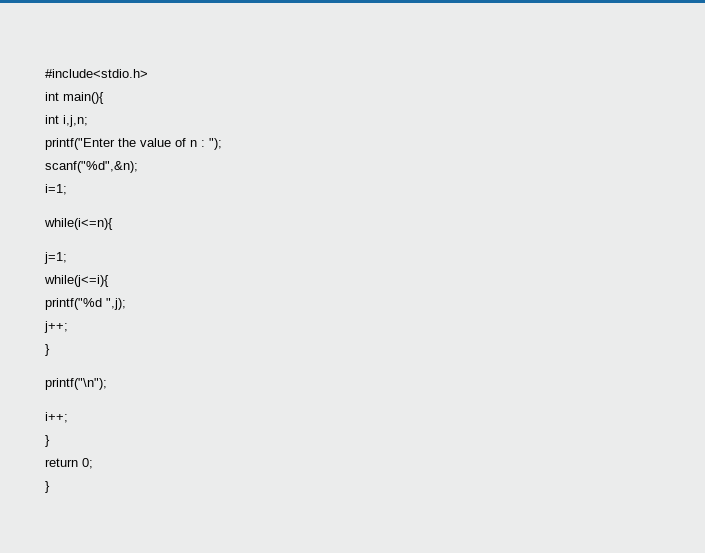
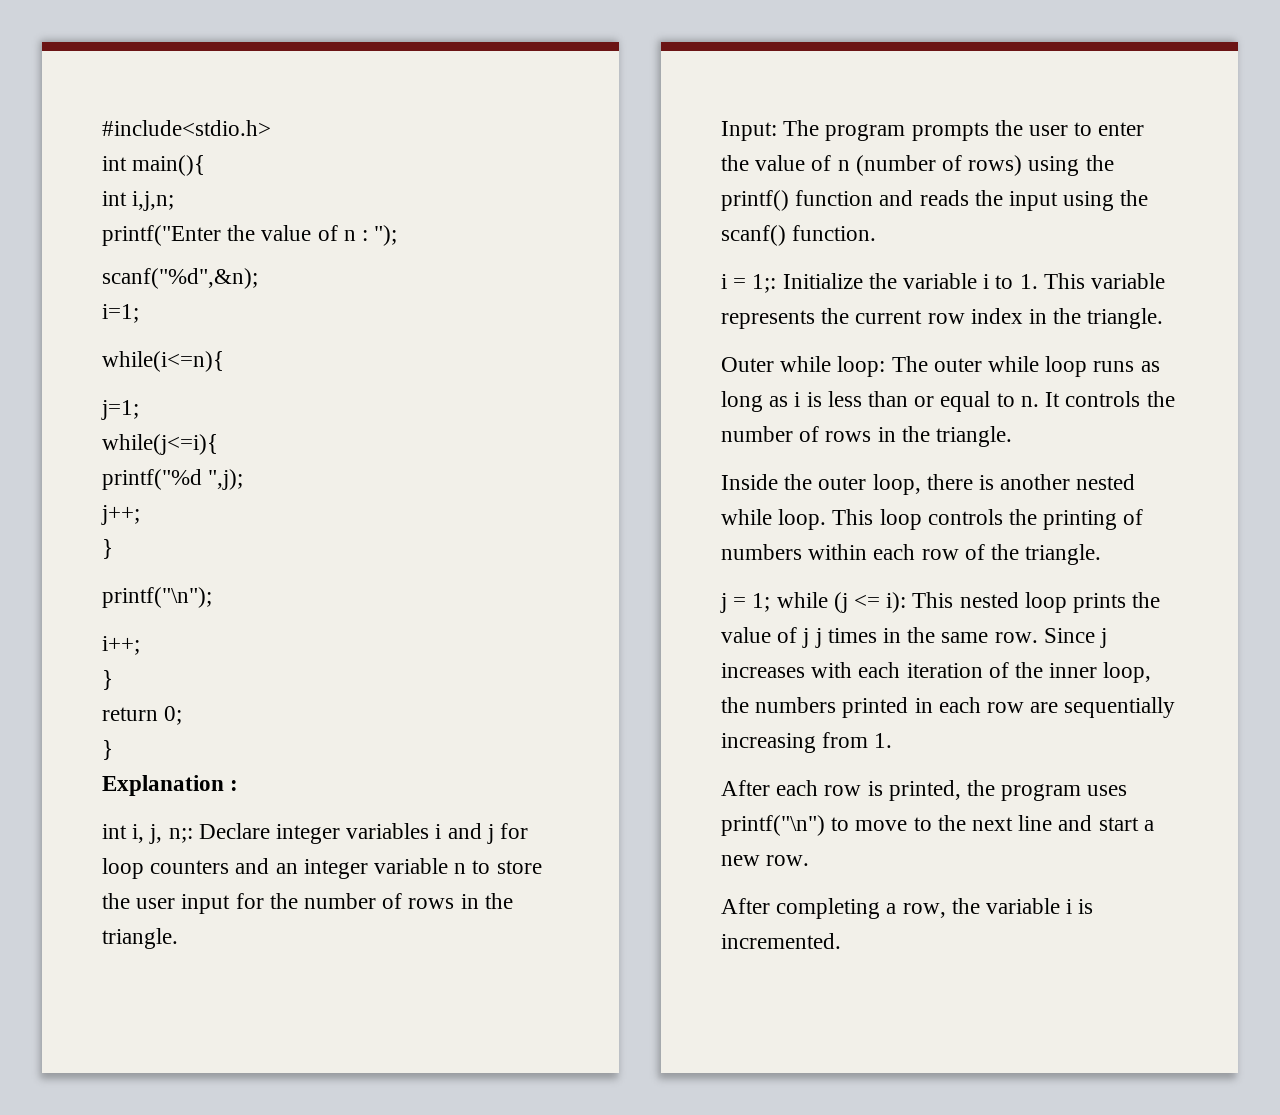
(50, 487) none -> [102,775,239,796] [102,823,529,844] [102,858,542,879] [102,893,513,914] [102,928,178,949] [721,120,1145,141] [721,155,1114,176] [721,190,1149,211] [721,225,877,246] [721,273,1166,293] [721,308,1164,329] [721,356,1160,377] [721,391,1175,412] [721,426,1013,447] [721,474,1136,495] [721,509,1144,530] [721,544,1102,565] [720,592,1161,613] [721,627,1108,648] [721,662,1152,683] [721,697,1176,718] [721,732,893,753] [721,780,1128,801] [721,815,1154,836] [721,855,810,866] [721,898,1094,919] [721,933,841,949] // Explanation : // int i, j, n;: Declare integer variables i and j for loop counters and an integer variable n to store the user input for the number of rows in the triangle. // Input: The program prompts the user to enter the value of n (number of rows) using the printf() function and reads the input using the scanf() function. // i = 1;: Initialize the variable i to 1. This variable represents the current row index in the triangle. // Outer while loop: The outer while loop runs as long as i is less than or equal to n. It controls the number of rows in the triangle. // Inside the outer loop, there is another nested while loop. This loop controls the printing of numbers within each row of the triangle. // j = 1; while (j <= i): This nested loop prints the value of j j times in the same row. Since j increases with each iteration of the inner loop, the numbers printed in each row are sequentially increasing from 1. // After each row is printed, the program uses printf("\n") to move to the next line and start a new row. // After completing a row, the variable i is incremented.

